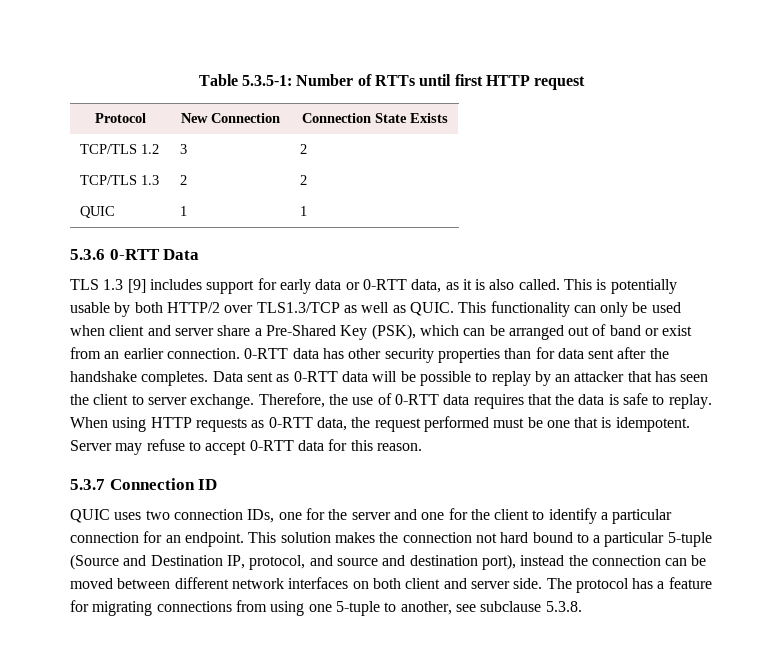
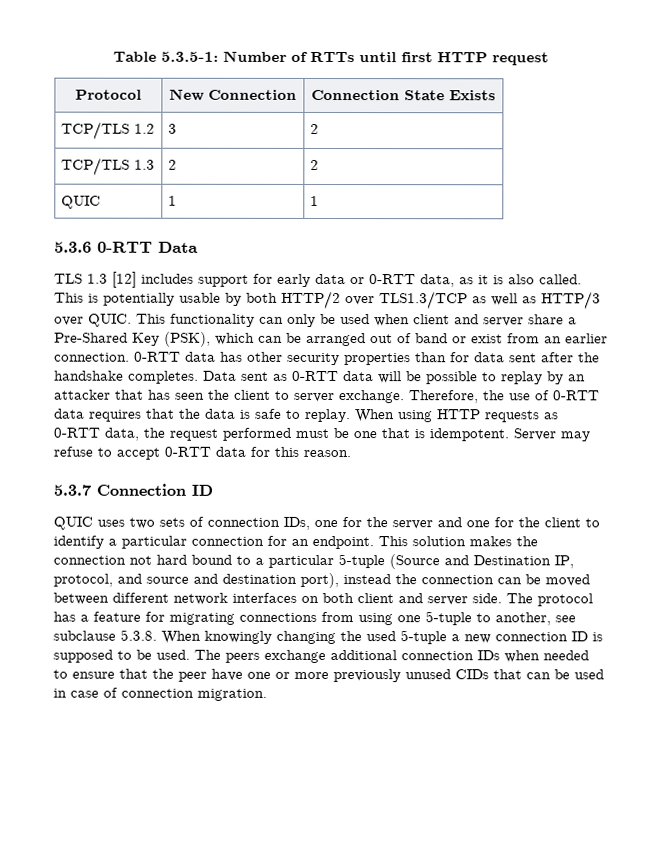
[127,279,146,293] [9] -> [112,271,137,288] [12]
(406, 309) none -> [541,291,601,310] [54,316,84,326] HTTP/3 over
(170, 515) none -> [159,516,204,527] sets of
(582, 606) none -> [161,630,603,645] [53,649,589,663] [53,668,604,683] [53,687,267,701] When knowingly changing the used 5-tuple a new connection ID is supposed to be used. The peers exchange additional connection IDs when needed to ensure that the peer have one or more previously unused CIDs that can be used in case of connection migration.

